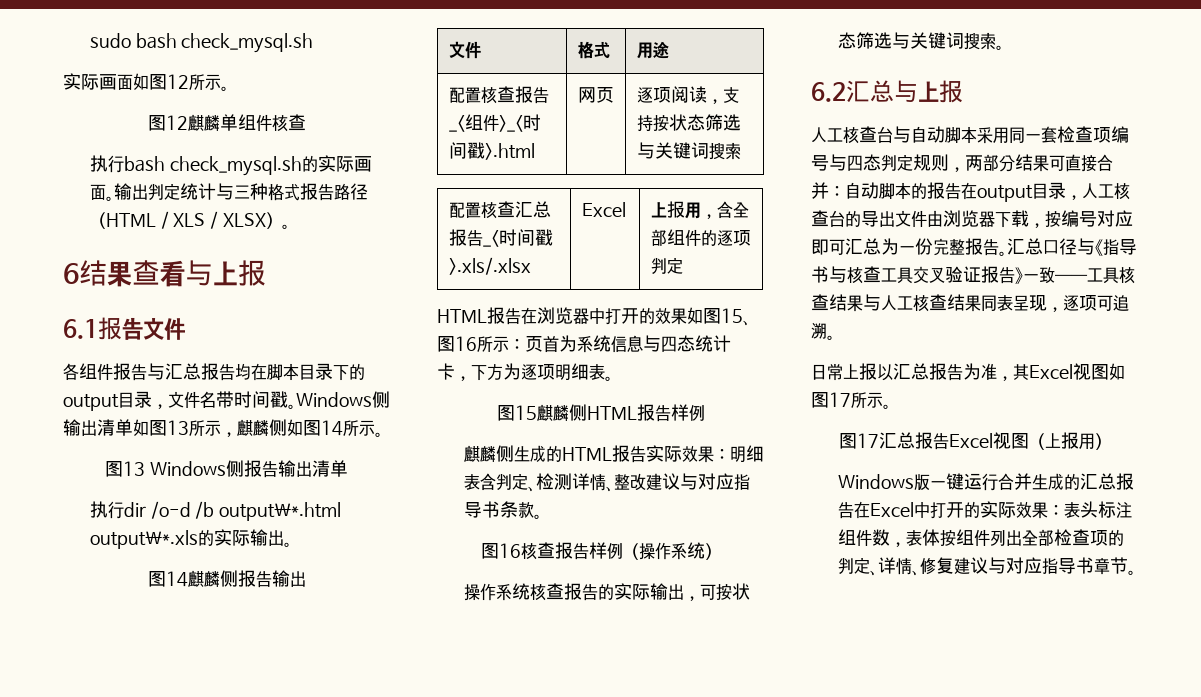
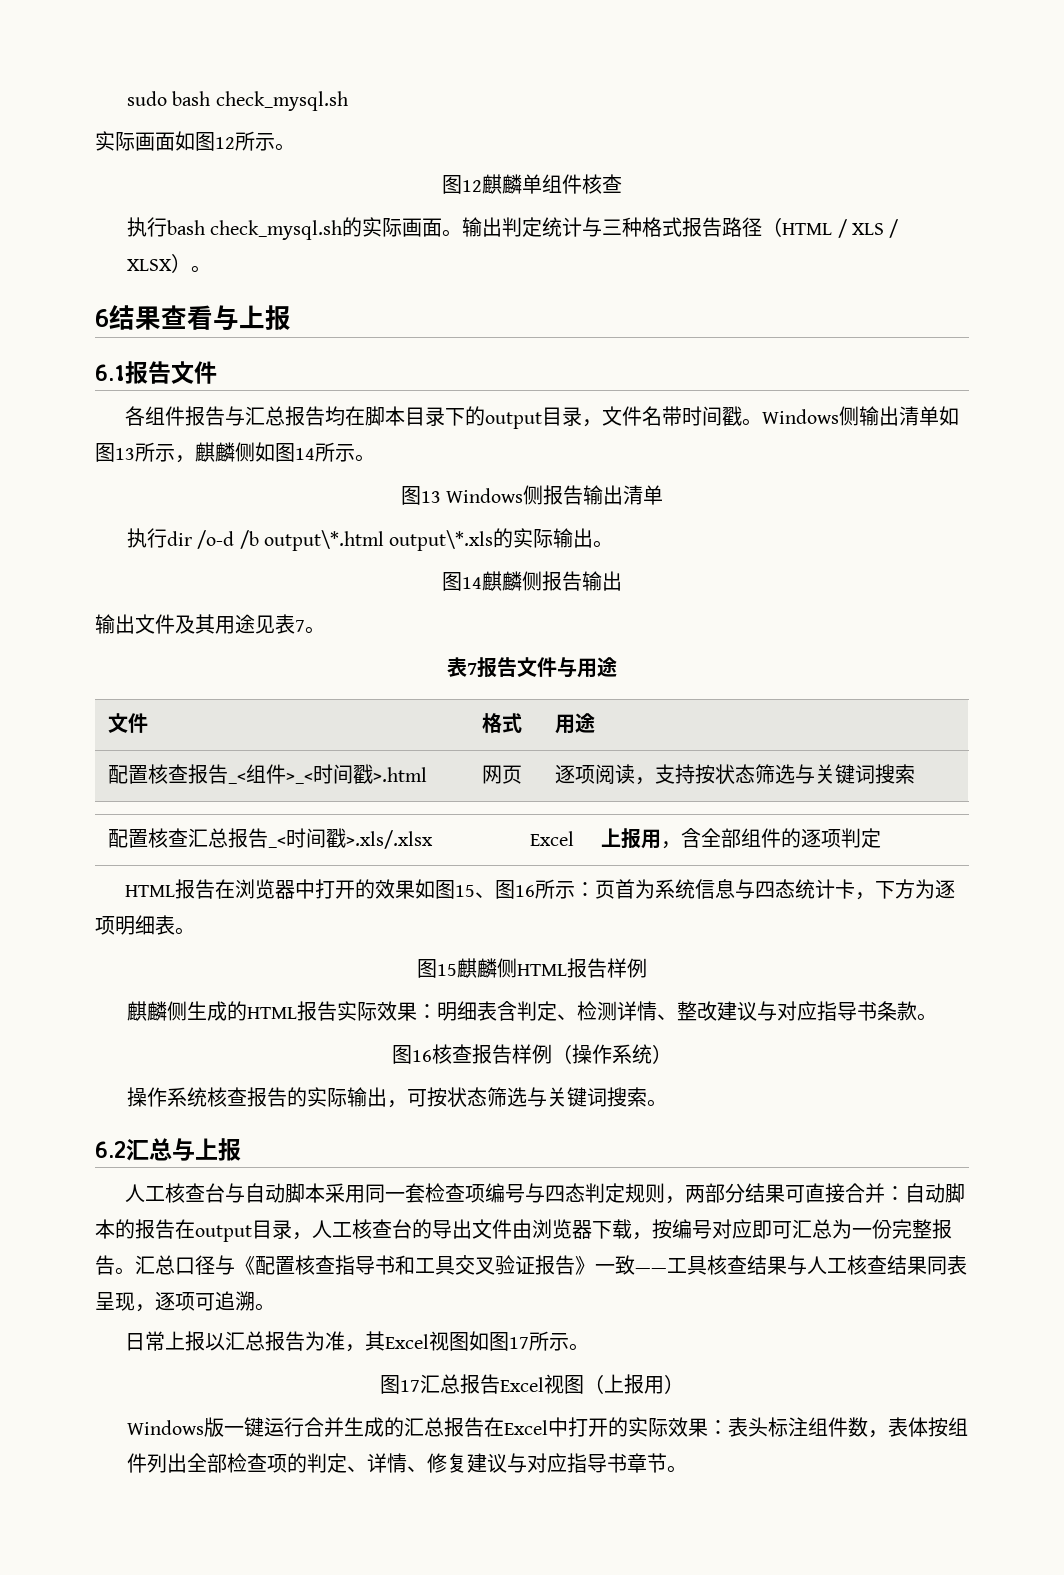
(306, 579) none -> [95,614,325,634] [447,657,617,678] // 输出文件及其用途见表7。 // 表7报告文件与用途
[1103,239,1137,255] [811,266,881,284] 指导书与核查 -> [255,1255,415,1275] 配置核查指导书和

